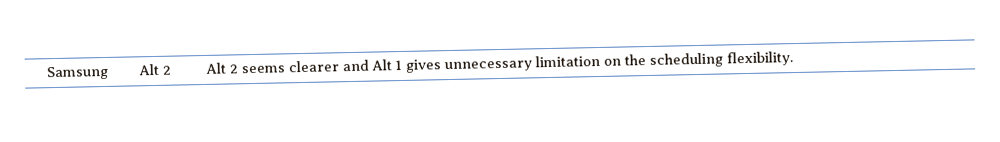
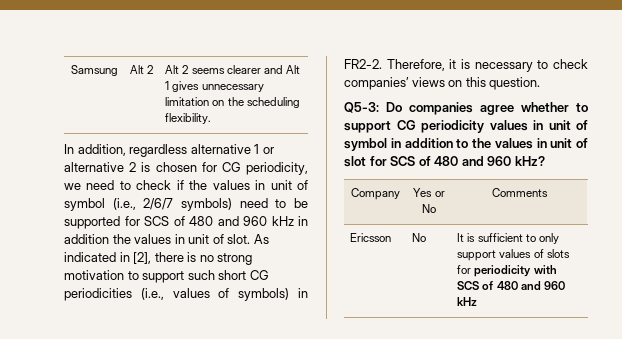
(793, 59) none -> [64,144,274,157] [64,162,308,175] [64,180,309,190] [64,198,308,211] [64,216,308,229] [64,234,269,244] [64,252,253,265] [64,270,269,283] [64,288,308,301] [344,59,588,72] [344,77,541,90] [344,102,588,115] [344,120,588,133] [344,138,588,151] [344,156,545,167] [351,188,400,200] [413,188,445,197] [422,204,436,213] [492,188,548,197] [350,233,392,242] [412,233,427,242] [457,233,559,244] [457,249,570,261] [457,265,557,277] [457,281,565,290] [457,297,478,306] // In addition, regardless alternative 1 or alternative 2 is chosen for CG periodicity, we need to check if the values in unit of symbol (i.e., 2/6/7 symbols) need to be supported for SCS of 480 and 960 kHz in addition the values in unit of slot. As indicated in [2], there is no strong motivation to support such short CG periodicities (i.e., values of symbols) in FR2-2. Therefore, it is necessary to check companies’ views on this question. // Q5-3: Do companies agree whether to support CG periodicity values in unit of symbol in addition to the values in unit of slot for SCS of 480 and 960 kHz? // Company | Yes or No | Comments // Ericsson | No | It is sufficient to only support values of slots for periodicity with SCS of 480 and 960 kHz

